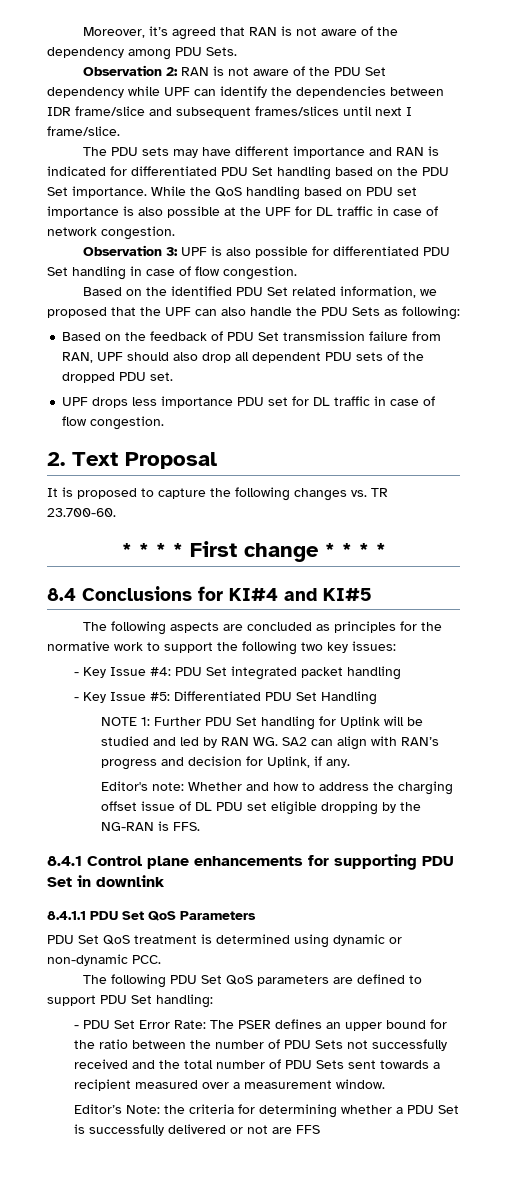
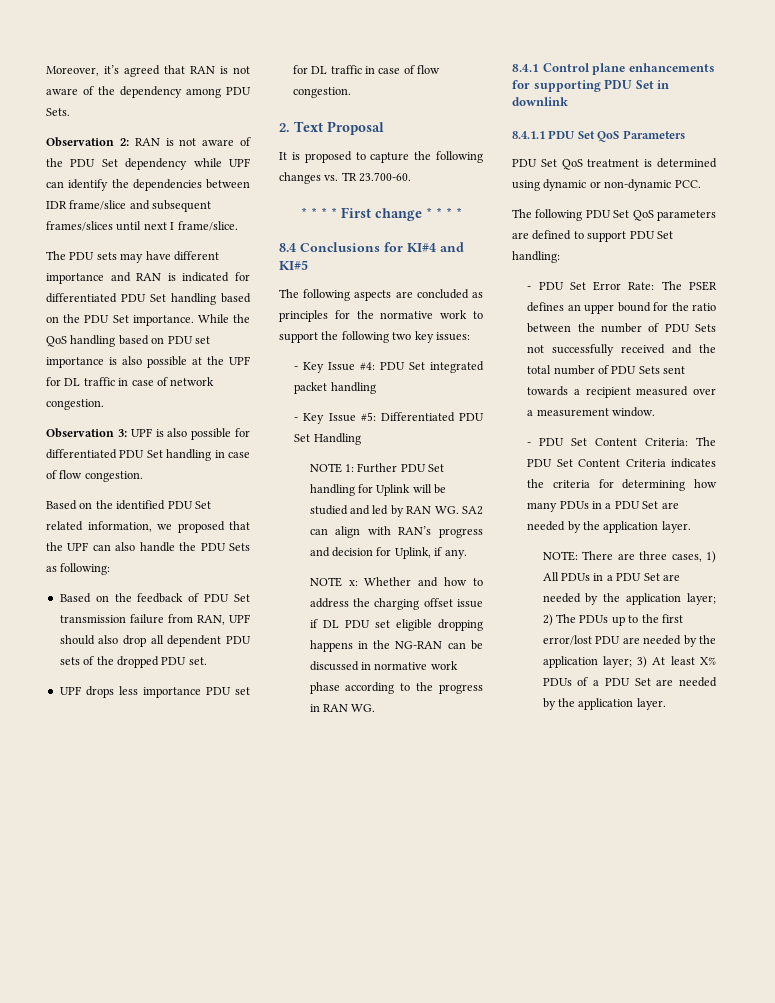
[101,781,185,791] Editor's note: -> [309,577,358,587] NOTE x:
[179,801,192,811] of -> [309,619,318,628] if
[382,802,422,813] [101,821,201,831] by the NG-RAN is FFS. -> [309,640,483,652] [309,661,458,671] [309,682,484,694] [309,704,376,712] happens in the NG-RAN can be discussed in normative work phase according to the progress in RAN WG.
[74,1104,460,1118] [74,1124,321,1136] Editor’s Note: the criteria for determining whether a PDU Set is successfully delivered or not are FFS -> [527,437,716,446] [527,458,716,468] [527,479,717,491] [527,501,679,512] [527,521,691,533] [542,551,716,563] [542,572,680,581] [542,593,716,605] [542,614,683,626] [542,635,716,647] [542,656,716,668] [542,677,717,687] [542,698,666,710] - PDU Set Content Criteria: The PDU Set Content Criteria indicates the criteria for determining how many PDUs in a PDU Set are needed by the application layer. // NOTE: There are three cases, 1) All PDUs in a PDU Set are needed by the application layer; 2) The PDUs up to the first error/lost PDU are needed by the application layer; 3) At least X% PDUs of a PDU Set are needed by the application layer.

